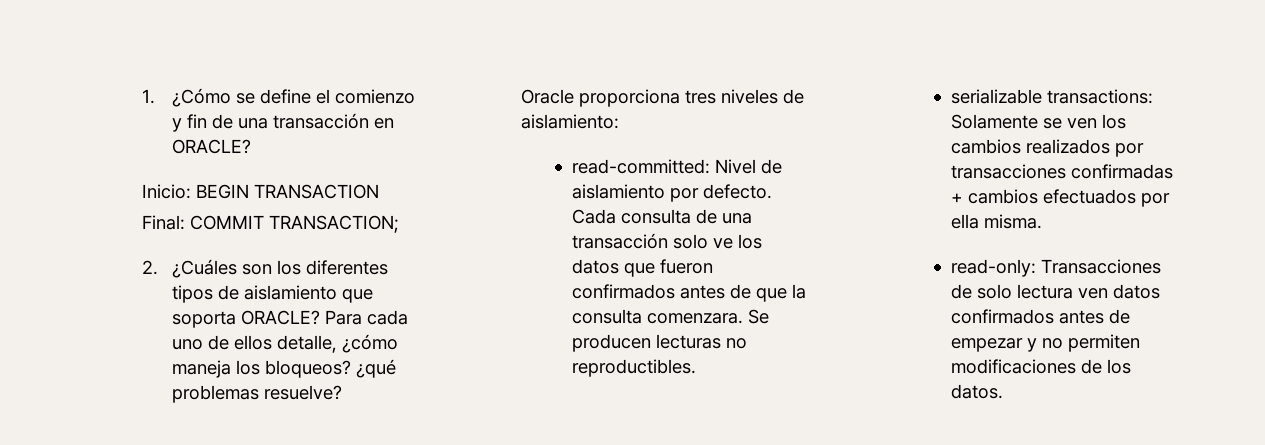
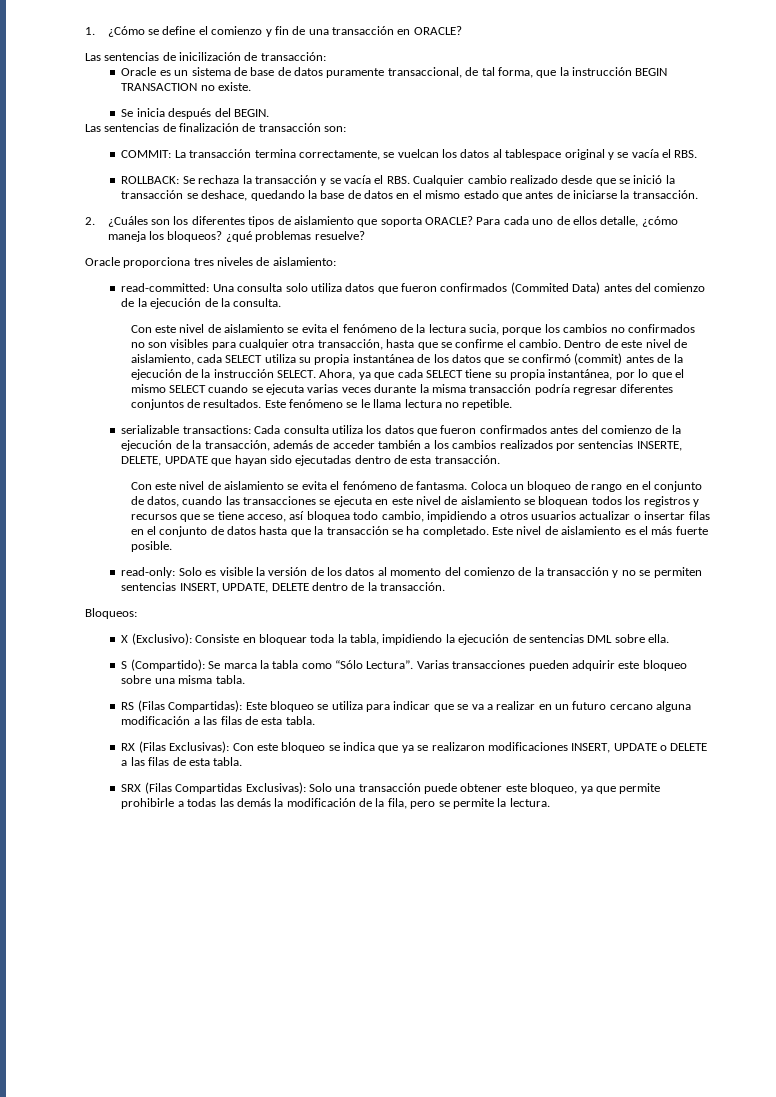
[141,184,379,199] [141,215,399,233] Inicio: BEGIN TRANSACTION // Final: COMMIT TRANSACTION; -> [84,52,326,61] [121,67,668,78] [121,82,252,91] [121,108,269,119] [84,123,347,132] [121,149,698,160] [121,175,675,186] [121,190,698,201] Las sentencias de inicilización de transacción: // Oracle es un sistema de base de datos puramente transaccional, de tal forma, que la instrucción BEGIN TRANSACTION no existe. // Se inicia después del BEGIN. // Las sentencias de finalización de transacción son: // COMMIT: La transacción termina correctamente, se vuelcan los datos al tablespace original y se vacía el RBS. // ROLLBACK: Se rechaza la transacción y se vacía el RBS. Cualquier cambio realizado desde que se inició la transacción se deshace, quedando la base de datos en el mismo estado que antes de iniciarse la transacción.
[714,159,782,174] [571,184,772,202] [571,209,752,224] [571,233,733,249] Nivel de aislamiento por defecto. Cada consulta de una transacción solo ve -> [212,282,706,294] [121,298,282,309] [130,324,695,335] [130,339,687,350] [130,353,683,365] [130,369,684,380] [130,384,674,395] [130,399,513,410] [121,425,363,434] Una consulta solo utiliza datos que fueron confirmados (Commited Data) antes del comienzo de la ejecución de la consulta. // Con este nivel de aislamiento se evita el fenómeno de la lectura sucia, porque los cambios no confirmados no son visibles para cualquier otra transacción, hasta que se confirme el cambio. Dentro de este nivel de aislamiento, cada SELECT utiliza su propia instantánea de los datos que se confirmó (commit) antes de la ejecución de la instrucción SELECT. Ahora, ya que cada SELECT tiene su propia instantánea, por lo que el mismo SELECT cuando se ejecuta varias veces durante la misma transacción podría regresar diferentes conjuntos de resultados. Este fenómeno se le llama lectura no repetible. // serializable transactions: Cada consulta utiliza
[729,284,806,302] [571,309,769,324] [571,334,747,352] [571,359,696,377] [950,89,1153,104] [950,114,1126,129] [950,139,1144,157] [950,164,1173,179] [950,189,1170,207] [950,214,1042,229] [950,259,1161,277] [950,284,1160,299] [950,309,1130,324] [950,334,1140,352] [950,359,1131,374] [950,384,1003,399] de que la consulta comenzara. Se producen lecturas no reproductibles. // serializable transactions: Solamente se ven los cambios realizados por transacciones confirmadas + cambios efectuados por ella misma. // read-only: Transacciones de solo lectura ven datos confirmados antes de empezar y no permiten modificaciones de los datos. -> [581,425,681,434] [121,440,682,451] [121,455,500,466] [130,481,703,492] [130,496,699,507] [130,511,710,522] [130,526,708,537] [130,541,172,552] [121,567,702,578] [121,582,446,593] [84,608,137,619] [121,633,670,645] [121,659,687,671] [121,675,245,684] [121,700,692,712] [121,716,315,725] [121,741,708,753] [121,757,243,766] [121,782,661,794] [121,798,550,809] del comienzo de la ejecución de la transacción, además de acceder también a los cambios realizados por sentencias INSERTE, DELETE, UPDATE que hayan sido ejecutadas dentro de esta transacción. // Con este nivel de aislamiento se evita el fenómeno de fantasma. Coloca un bloqueo de rango en el conjunto de datos, cuando las transacciones se ejecuta en este nivel de aislamiento se bloquean todos los registros y recursos que se tiene acceso, así bloquea todo cambio, impidiendo a otros usuarios actualizar o insertar filas en el conjunto de datos hasta que la transacción se ha completado. Este nivel de aislamiento es el más fuerte posible. // read-only: Solo es visible la versión de los datos al momento del comienzo de la transacción y no se permiten sentencias INSERT, UPDATE, DELETE dentro de la transacción. // Bloqueos: // X (Exclusivo): Consiste en bloquear toda la tabla, impidiendo la ejecución de sentencias DML sobre ella. // S (Compartido): Se marca la tabla como “Sólo Lectura”. Varias transacciones pueden adquirir este bloqueo sobre una misma tabla. // RS (Filas Compartidas): Este bloqueo se utiliza para indicar que se va a realizar en un futuro cercano alguna modificación a las filas de esta tabla. // RX (Filas Exclusivas): Con este bloqueo se indica que ya se realizaron modificaciones INSERT, UPDATE o DELETE a las filas de esta tabla. // SRX (Filas Compartidas Exclusivas): Solo una transacción puede obtener este bloqueo, ya que permite prohibirle a todas las demás la modificación de la fila, pero se permite la lectura.

